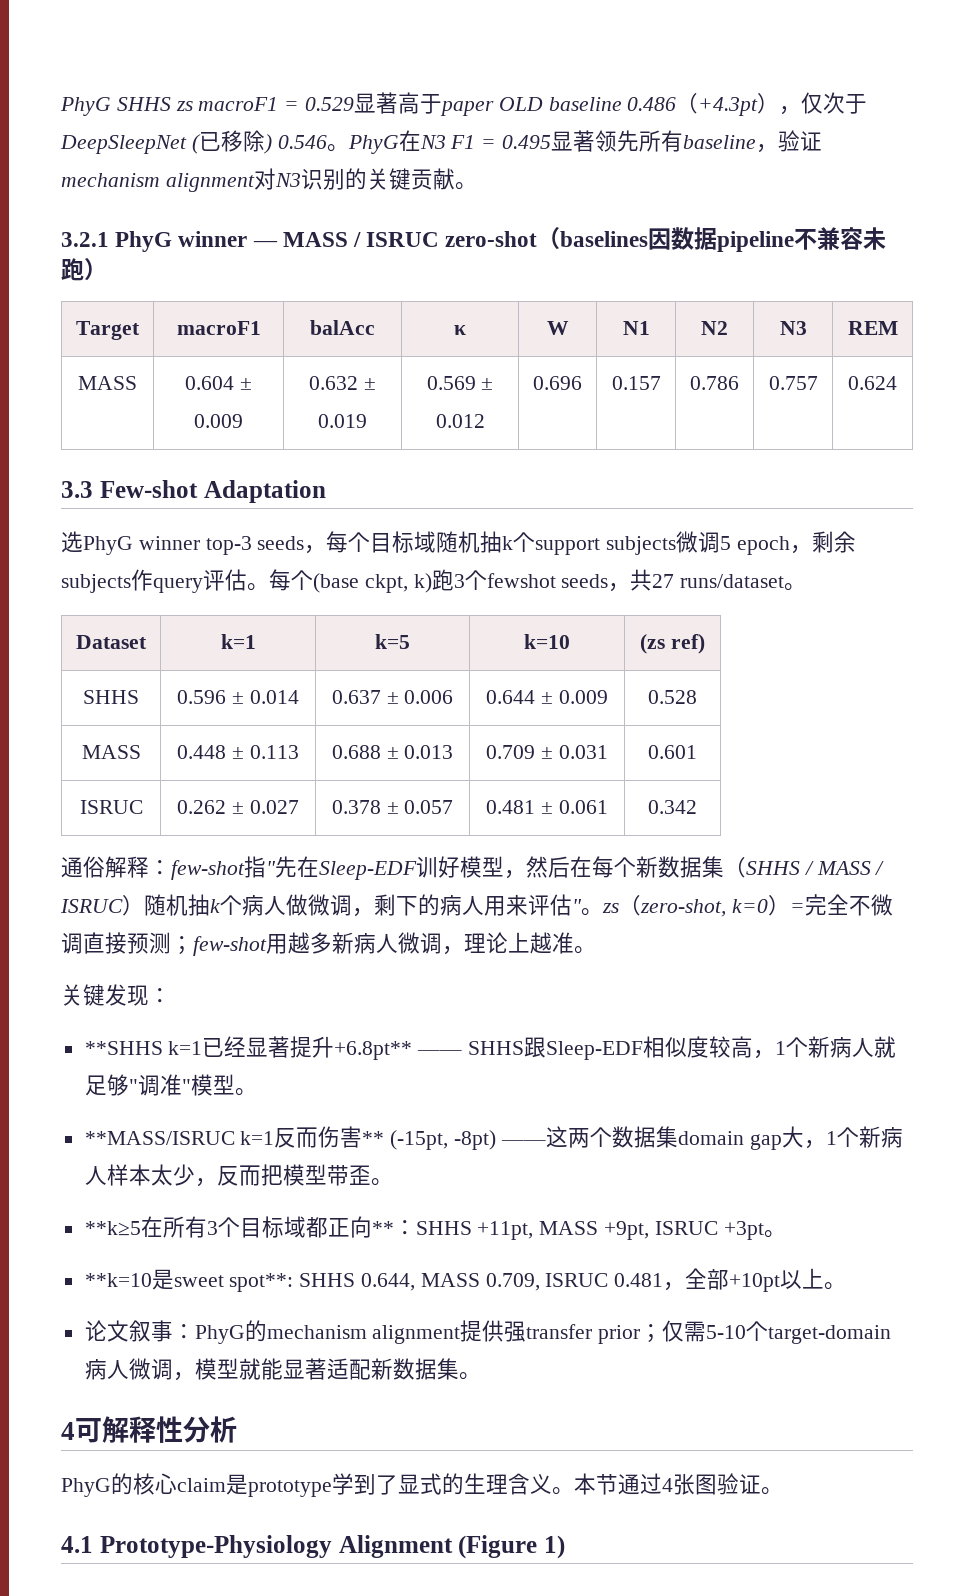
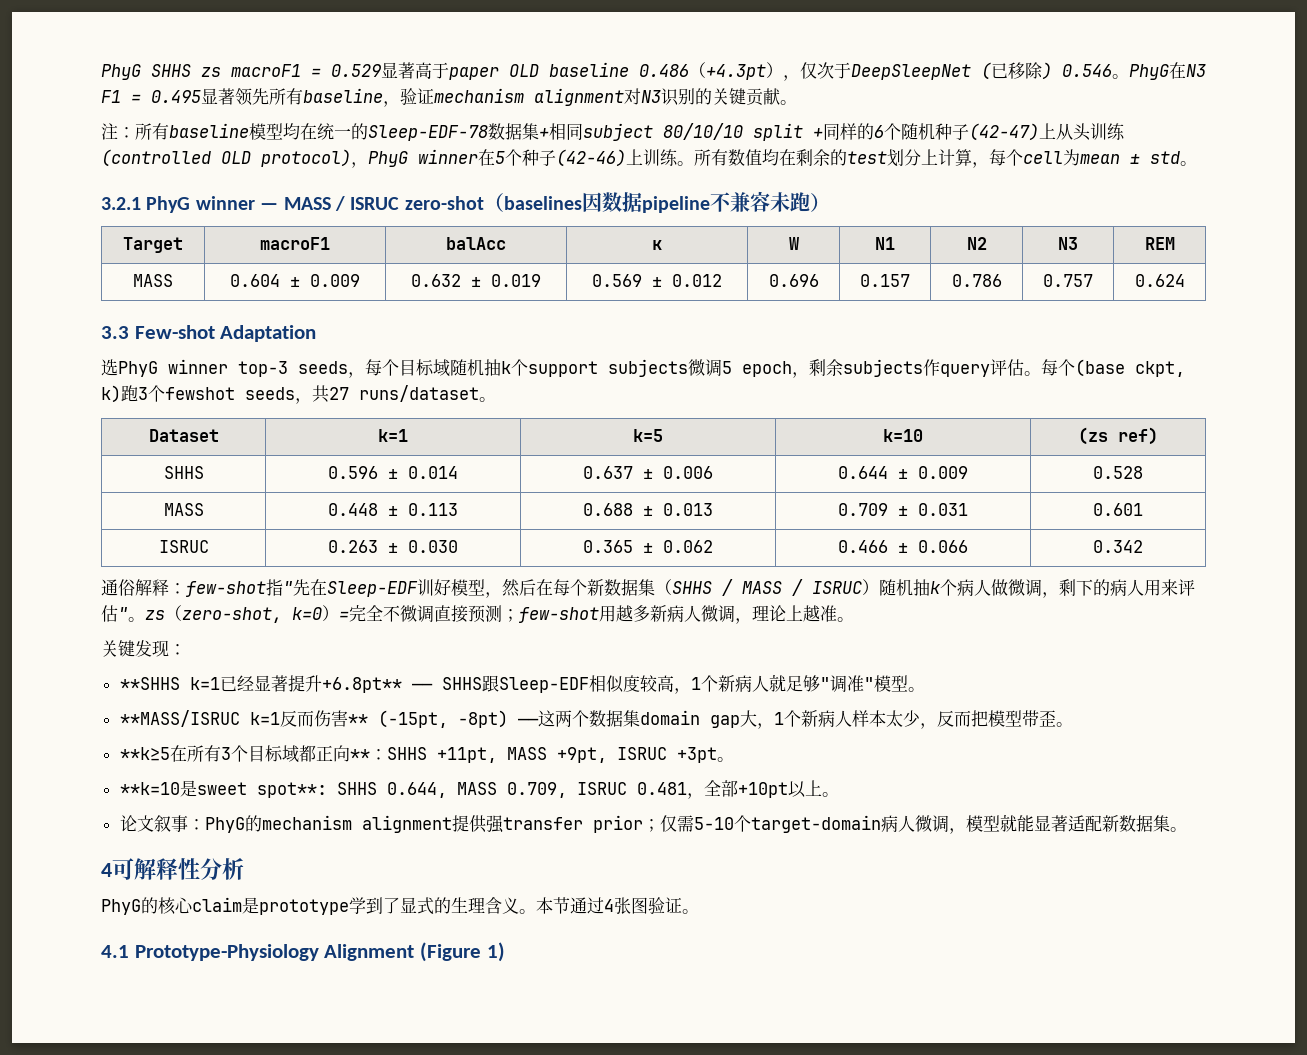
(477, 186) none -> [101,123,1125,141] [101,149,1197,168] // 注：所有baseline模型均在统一的Sleep-EDF-78数据集+相同subject 80/10/10 split +同样的6个随机种子(42-47)上从头训练(controlled OLD protocol)，PhyG winner在5个种子(42-46)上训练。所有数值均在剩余的test划分上计算，每个cell为mean ± std。
[177,800,299,814] [331,800,454,814] [486,800,608,814] 0.262 ± 0.027 | 0.378 ± 0.057 | 0.481 ± 0.061 -> [328,540,458,553] [583,540,714,553] [838,540,969,553] 0.263 ± 0.030 | 0.365 ± 0.062 | 0.466 ± 0.066

